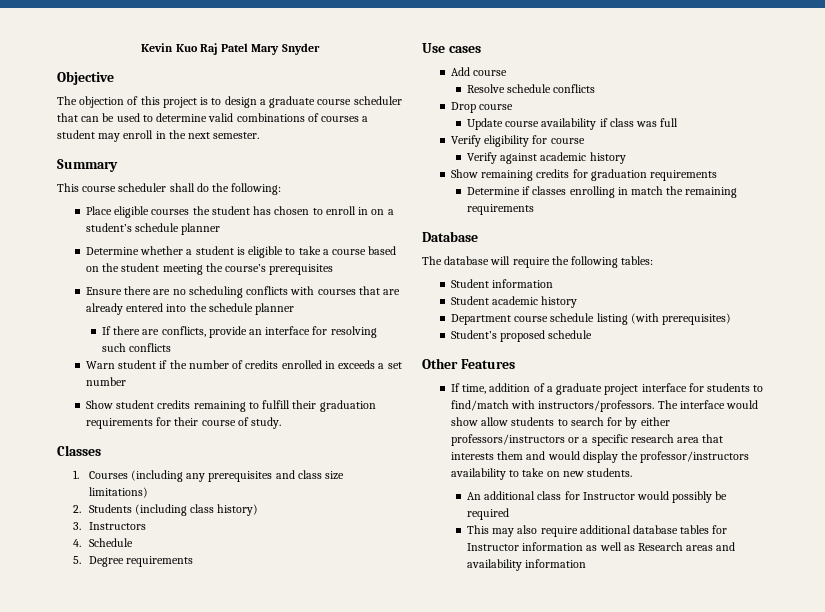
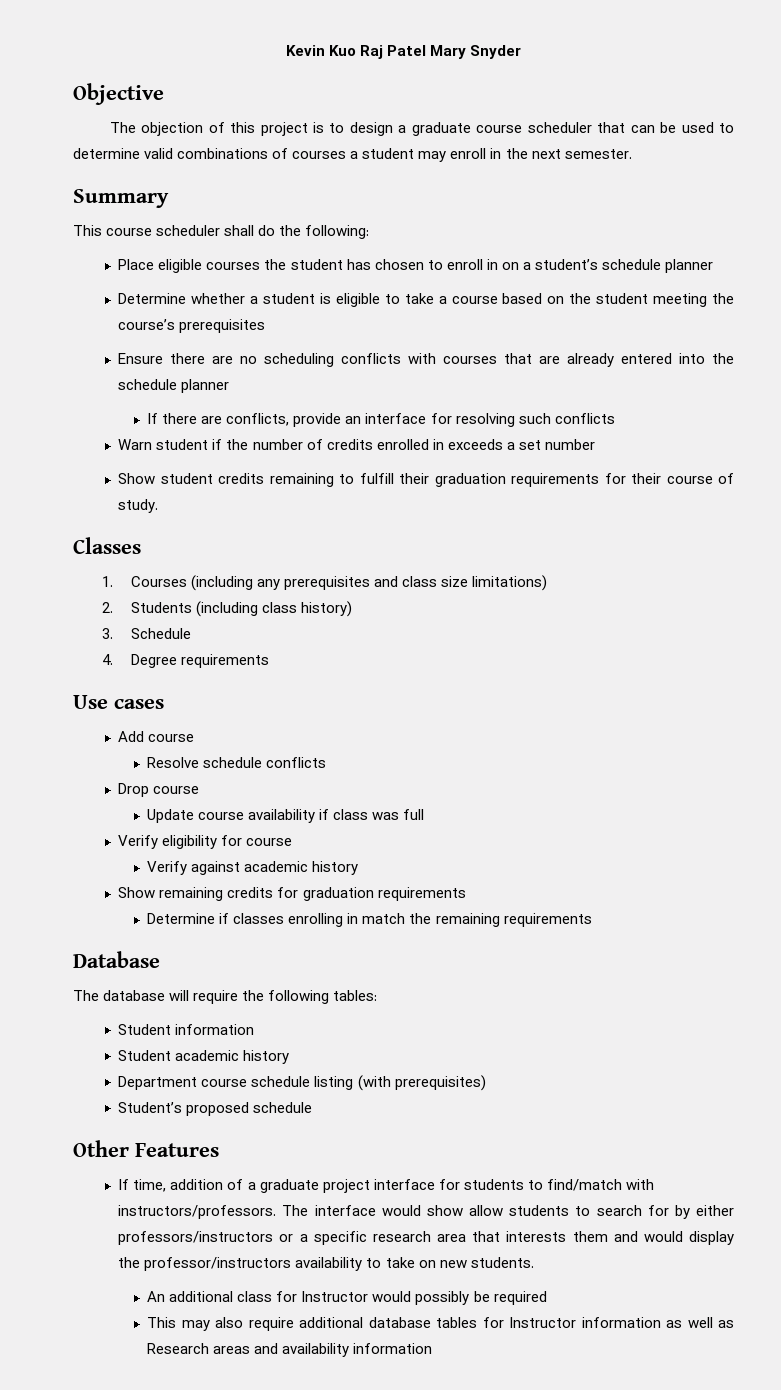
[88,522,146,530] [72,539,81,547] Instructors // 4. -> (113, 633) none
[72,556,81,564] 5. -> [101,654,113,665] 4.

